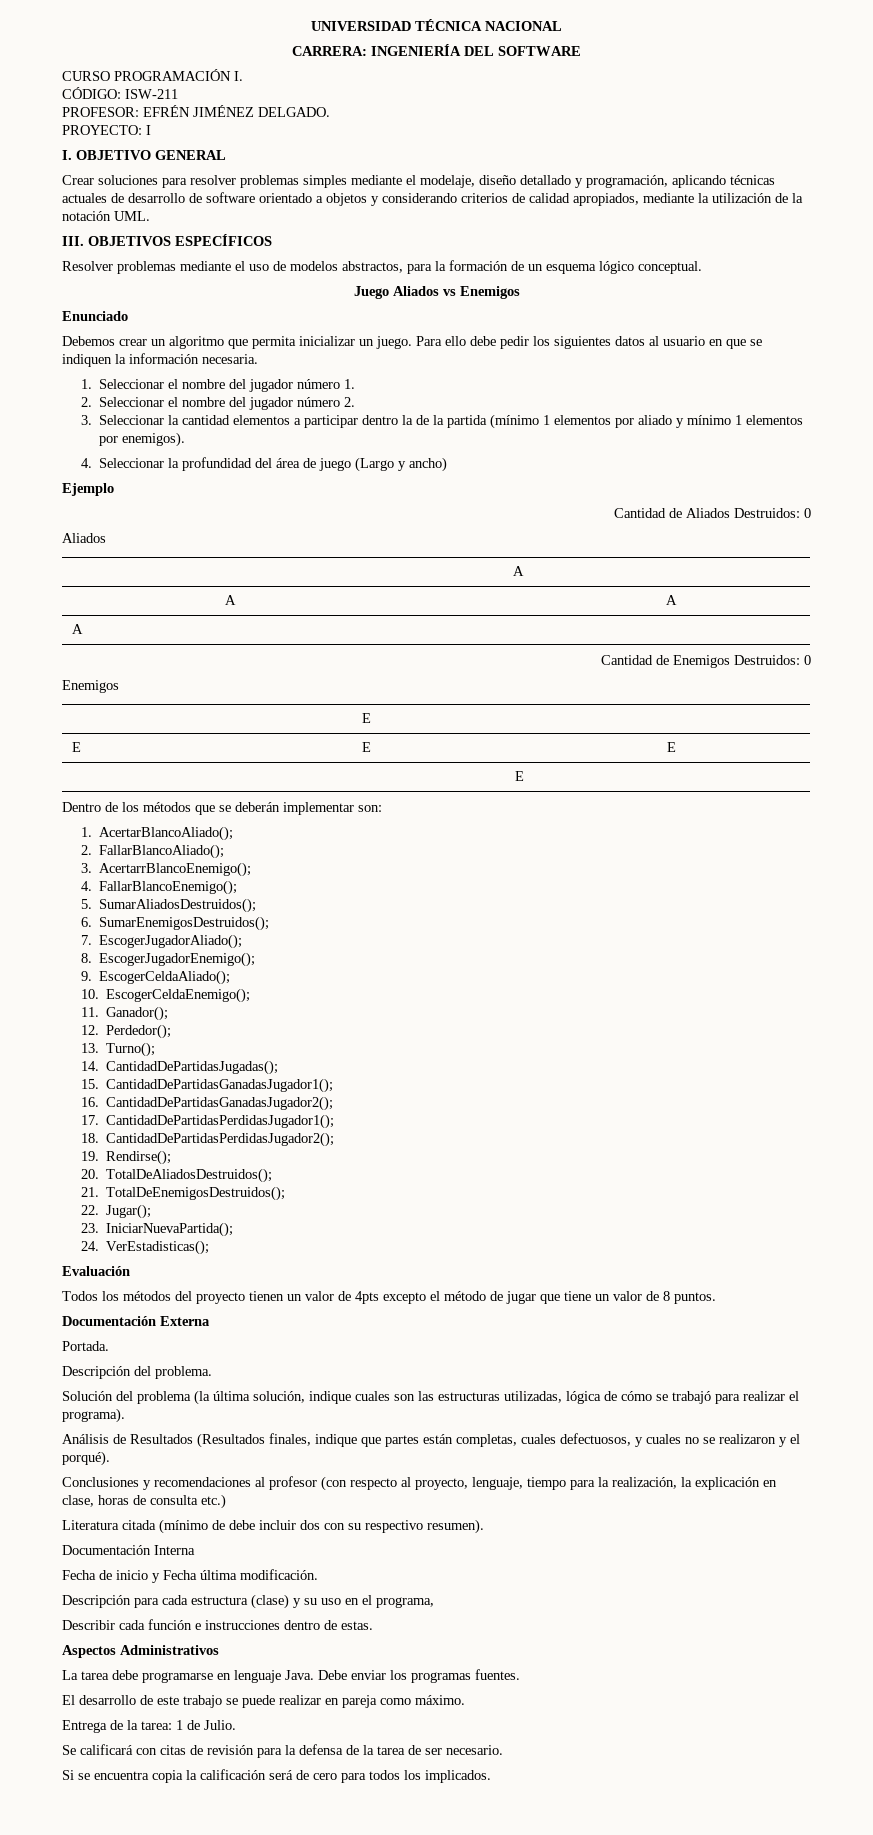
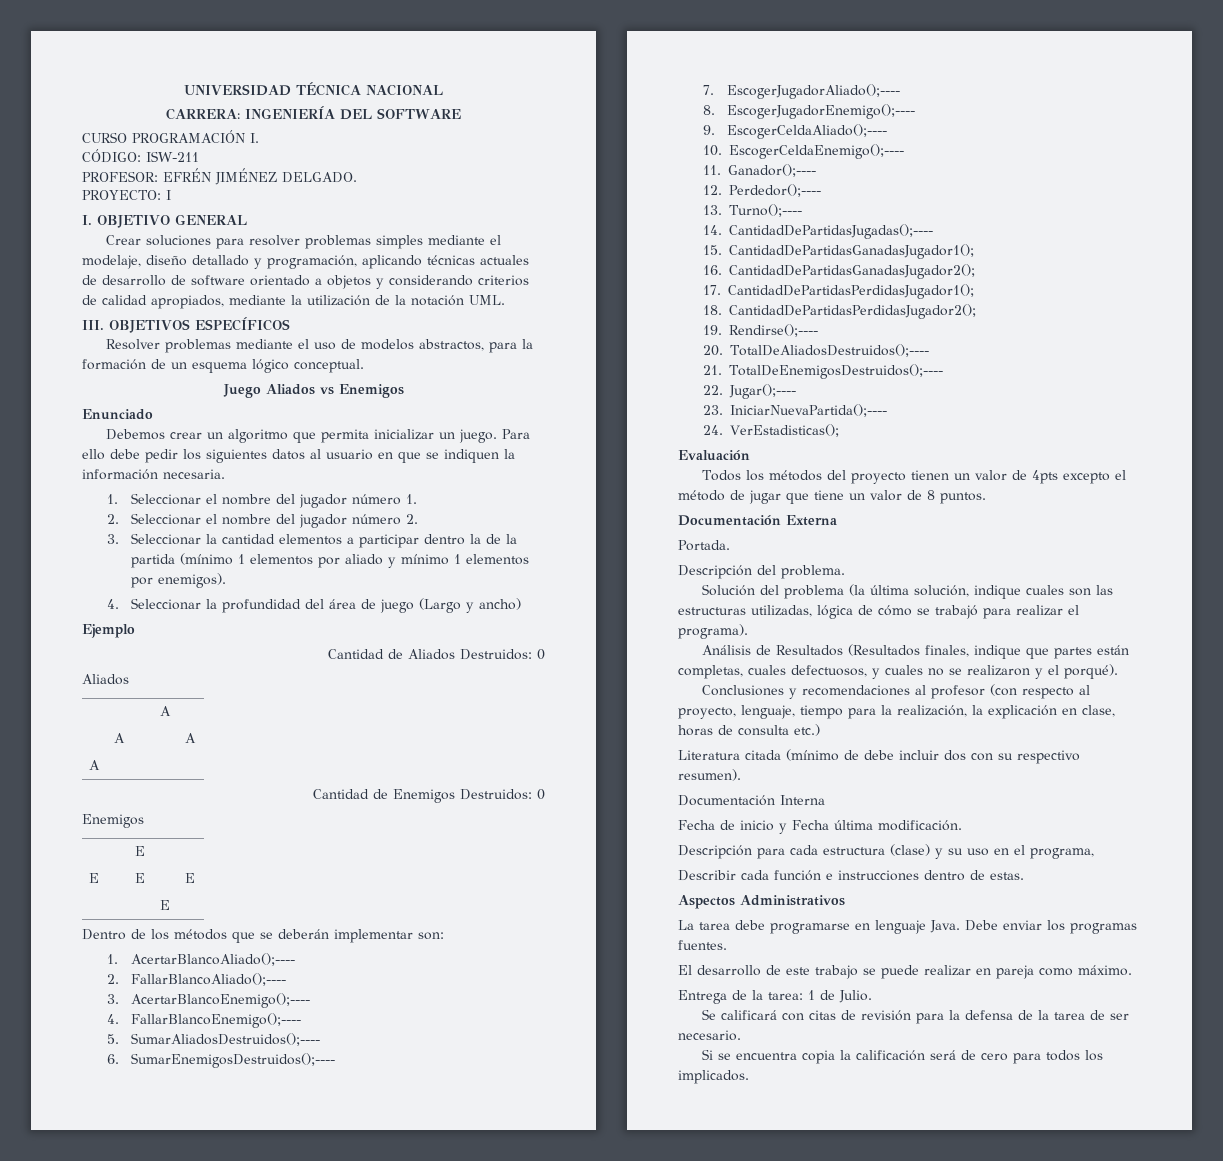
[99,826,234,841] [80,844,225,859] [80,862,252,877] [80,880,238,895] AcertarBlancoAliado(); // 2. FallarBlancoAliado(); // 3. AcertarrBlancoEnemigo(); // 4. FallarBlancoEnemigo(); -> [131,953,296,966] [106,973,287,986] [106,993,311,1008] [106,1013,302,1028] AcertarBlancoAliado();---- // 2. FallarBlancoAliado();---- // 3. AcertarBlancoEnemigo();---- // 4. FallarBlancoEnemigo();----
[99,898,257,913] SumarAliadosDestruidos(); -> [131,1033,321,1046] SumarAliadosDestruidos();----
[99,916,270,931] SumarEnemigosDestruidos(); -> [131,1053,336,1068] SumarEnemigosDestruidos();----
[99,934,243,949] EscogerJugadorAliado(); -> [727,84,901,99] EscogerJugadorAliado();----
[99,952,256,967] EscogerJugadorEnemigo(); -> [727,104,916,119] EscogerJugadorEnemigo();----
[99,970,231,985] EscogerCeldaAliado(); -> [727,124,888,139] EscogerCeldaAliado();----
[105,988,250,1003] EscogerCeldaEnemigo(); -> [728,144,904,159] EscogerCeldaEnemigo();----
[105,1006,168,1021] Ganador(); -> [727,164,816,177] Ganador();----
[105,1024,171,1039] Perdedor(); -> [728,184,821,197] Perdedor();----
[105,1042,155,1057] Turno(); -> [728,204,802,217] Turno();----
[105,1060,278,1075] CantidadDePartidasJugadas(); -> [728,224,933,239] CantidadDePartidasJugadas();----
[105,1150,171,1165] Rendirse(); -> [728,324,818,337] Rendirse();----
[105,1168,272,1183] TotalDeAliadosDestruidos(); -> [729,344,929,357] TotalDeAliadosDestruidos();----
[105,1186,285,1201] TotalDeEnemigosDestruidos(); -> [728,364,943,379] TotalDeEnemigosDestruidos();----
[105,1204,151,1219] Jugar(); -> [728,384,796,399] Jugar();----
[105,1222,233,1237] IniciarNuevaPartida(); -> [729,404,887,417] IniciarNuevaPartida();----

